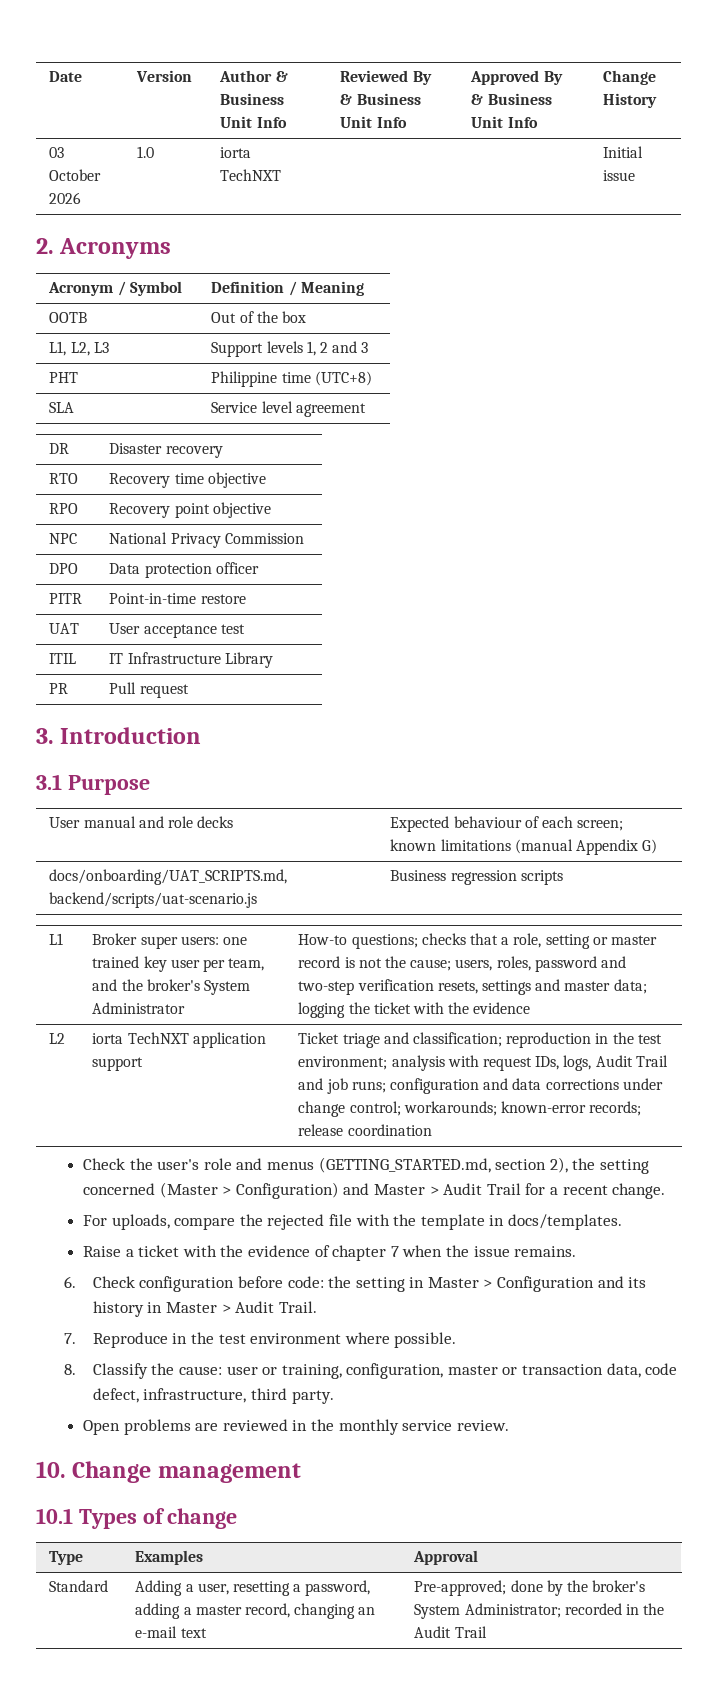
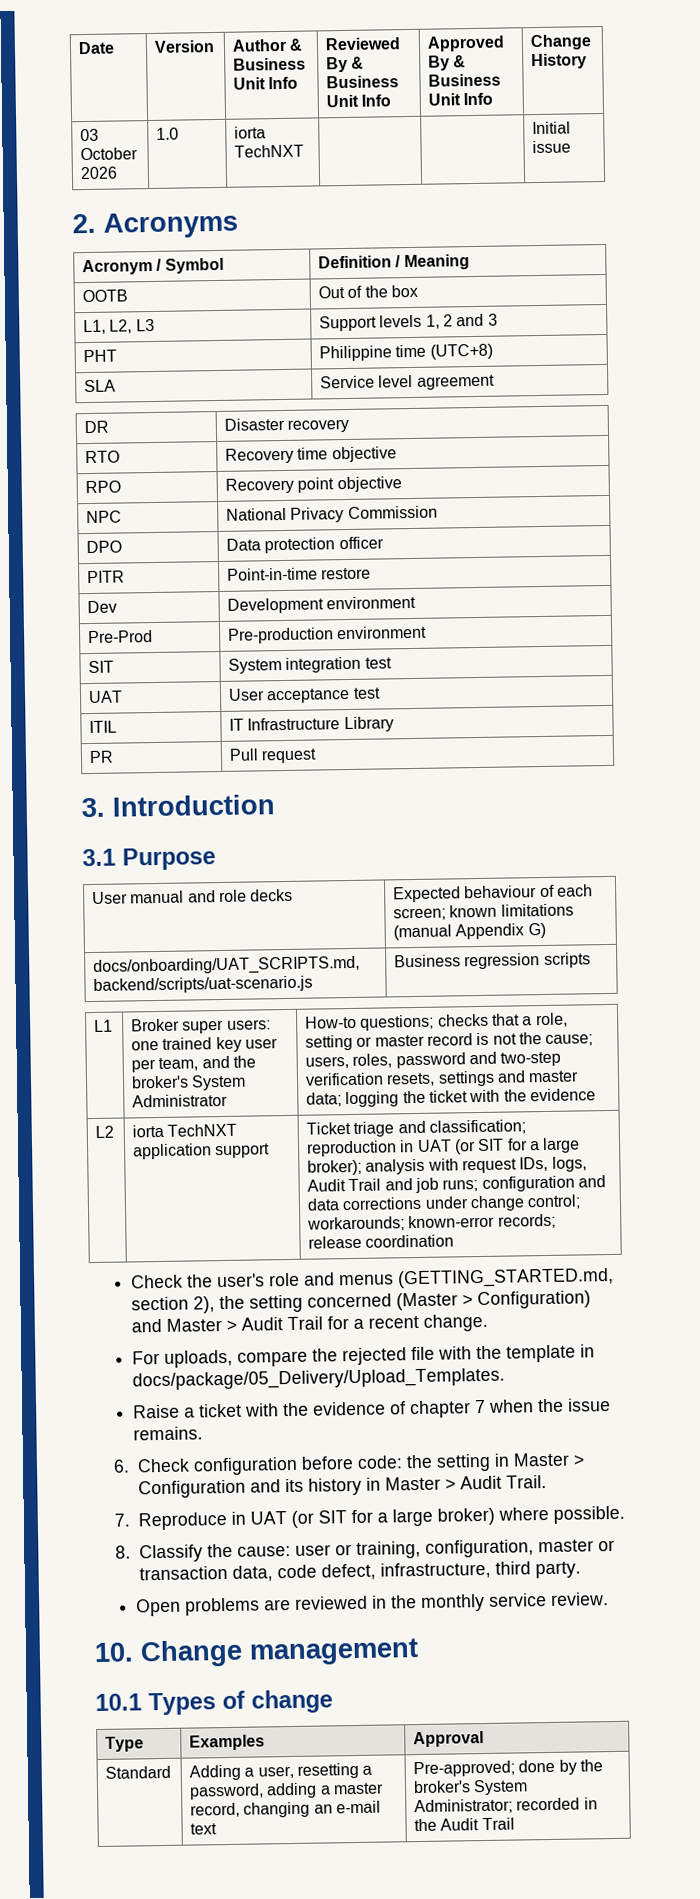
(246, 599) none -> [87,600,118,614] [227,595,417,614] [88,630,154,644] [228,625,428,644] [88,660,115,674] [228,656,392,674] // Dev | Development environment // Pre-Prod | Pre-production environment // SIT | System integration test
[612,1032,662,1044] [298,1056,388,1070] the test environment; -> [416,1137,581,1155] [307,1159,363,1176] UAT (or SIT for a large broker);
[507,1214,622,1230] docs/templates. -> [131,1367,505,1391] docs/package/05_Delivery/Upload_Templates.
[190,1332,342,1344] the test environment -> [250,1507,496,1528] UAT (or SIT for a large broker)

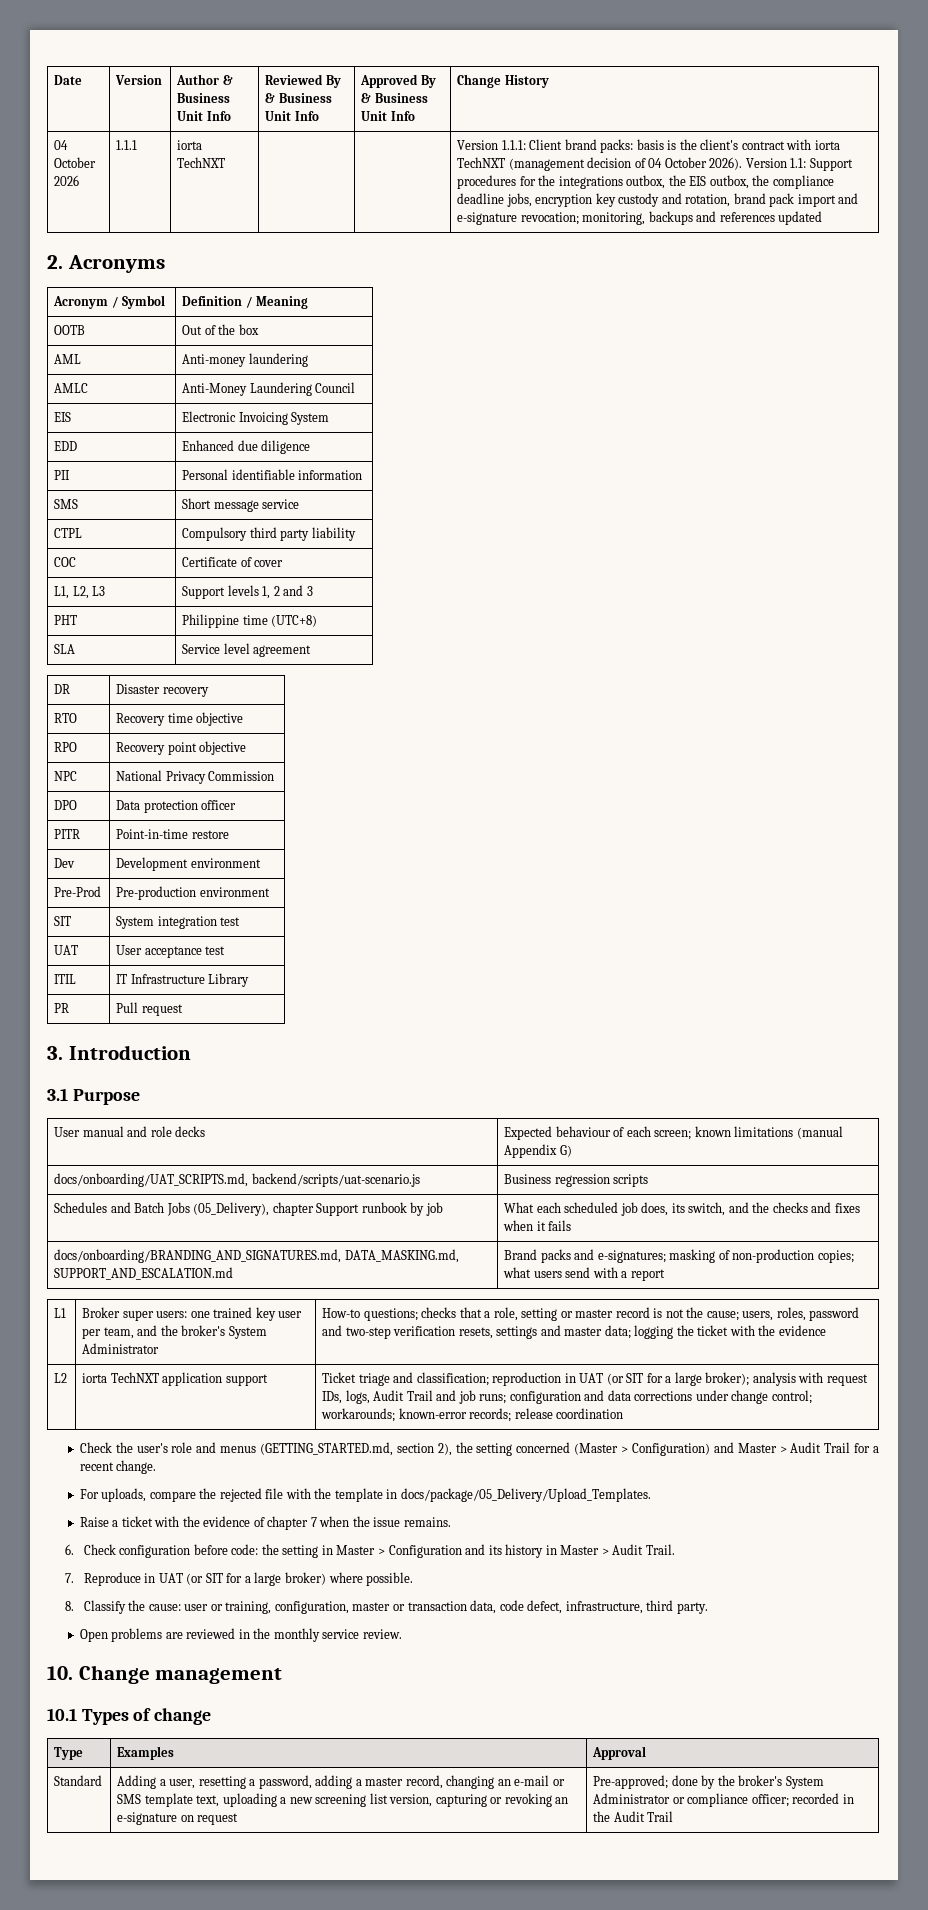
[80,128,100,142] 03 -> [54,140,69,150] 04
[156,127,180,140] 1.0 -> [116,140,138,150] 1.1.1
[532,121,572,135] [532,140,572,154] Initial issue -> [457,139,840,153] [457,157,853,171] [457,175,834,189] [457,193,859,207] [457,211,823,225] Version 1.1.1: Client brand packs: basis is the client's contract with iorta TechNXT (management decision of 04 October 2026). Version 1.1: Support procedures for the integrations outbox, the EIS outbox, the compliance deadline jobs, encryption key custody and rotation, brand pack import and e-signature revocation; monitoring, backups and references updated
(418, 291) none -> [54,354,82,364] [182,353,308,367] [54,383,89,393] [182,382,356,396] [54,412,72,422] [182,411,330,425] [54,441,78,451] [182,440,311,454] [54,470,71,480] [182,469,363,480] [54,499,79,509] [182,498,300,512] [54,528,83,538] [182,527,356,541] [54,557,77,567] [182,557,284,567] // AML | Anti-money laundering // AMLC | Anti-Money Laundering Council // EIS | Electronic Invoicing System // EDD | Enhanced due diligence // PII | Personal identifiable information // SMS | Short message service // CTPL | Compulsory third party liability // COC | Certificate of cover
(591, 960) none -> [54,1202,443,1216] [504,1202,860,1216] [503,1220,572,1231] [54,1249,459,1263] [54,1267,234,1280] [504,1249,854,1263] [503,1267,665,1281] // Schedules and Batch Jobs (05_Delivery), chapter Support runbook by job | What each scheduled job does, its switch, and the checks and fixes when it fails // docs/onboarding/BRANDING_AND_SIGNATURES.md, DATA_MASKING.md, SUPPORT_AND_ESCALATION.md | Brand packs and e-signatures; masking of non-production copies; what users send with a report
[190,1823,218,1835] text -> [552,1779,565,1786] [117,1793,569,1807] [117,1812,239,1825] or SMS template text, uploading a new screening list version, capturing or revoking an e-signature on request
[414,1798,514,1815] Administrator; -> [593,1793,789,1807] Administrator or compliance officer;

